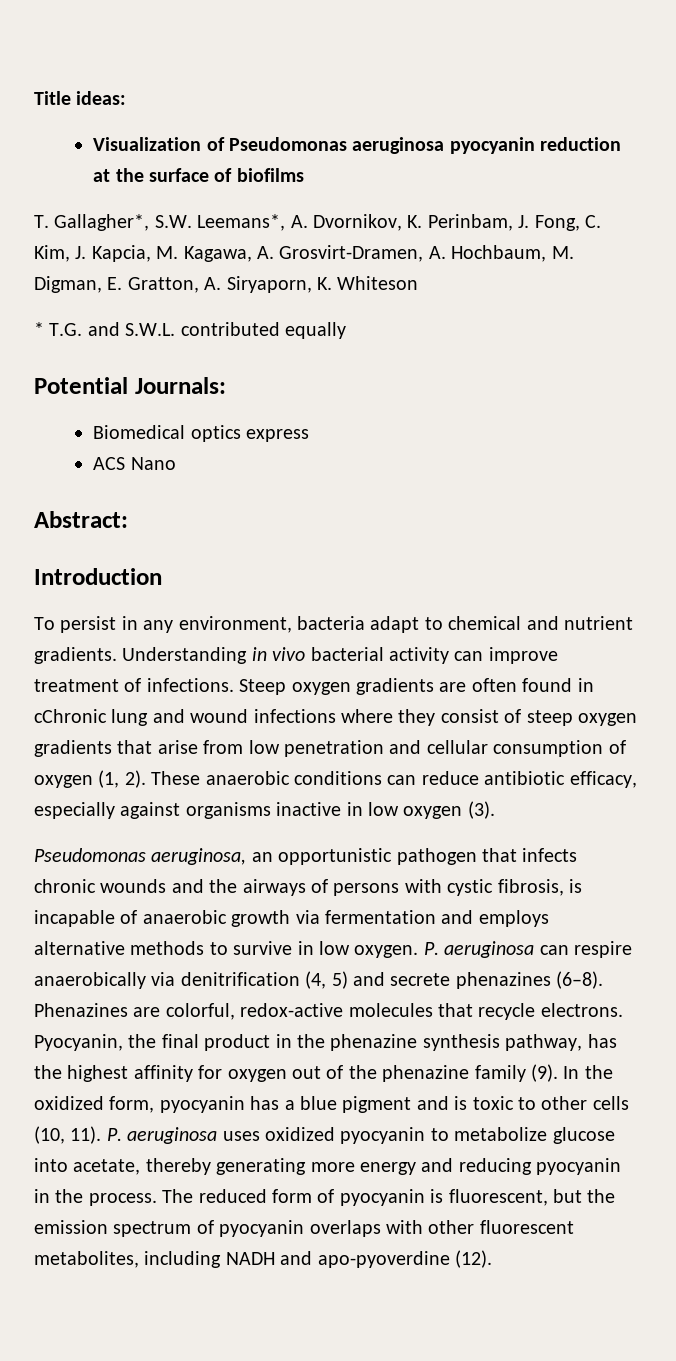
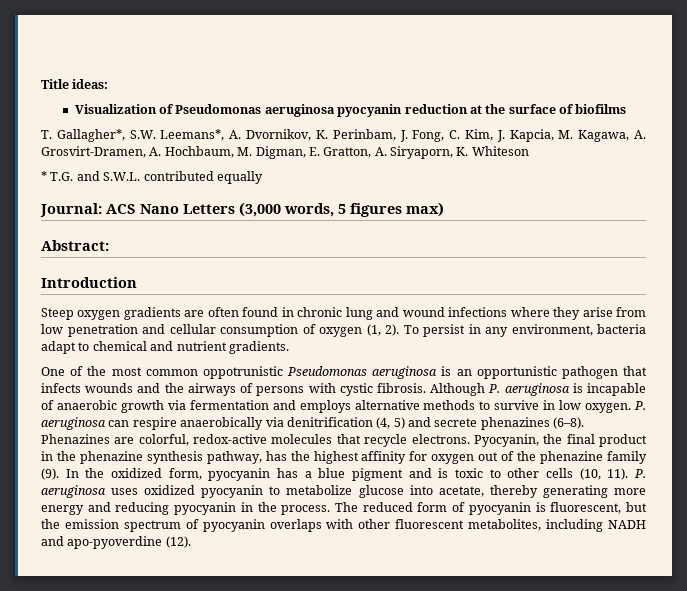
[34,377,226,394] [93,425,310,442] [93,457,176,470] [34,511,128,528] [34,568,162,585] Potential Journals: // Biomedical optics express // ACS Nano // Abstract: // Introduction // -> [40,202,444,217] [41,240,109,251] [41,277,137,288] [41,307,646,320] [41,324,399,337] Journal: ACS Nano Letters (3,000 words, 5 figures max) // Abstract: // Introduction // Steep oxygen gradients are often found in chronic lung and wound infections where they arise from low penetration and cellular consumption of oxygen (1, 2).
[122,647,558,664] [34,678,594,695] [34,709,637,726] [34,740,626,757] [34,770,637,788] [34,801,495,819] [34,848,247,865] Understanding in vivo bacterial activity can improve treatment of infections. Steep oxygen gradients are often found in cChronic lung and wound infections where they consist of steep oxygen gradients that arise from low penetration and cellular consumption of oxygen (1, 2). These anaerobic conditions can reduce antibiotic efficacy, especially against organisms inactive in low oxygen (3). // Pseudomonas aeruginosa, -> [41,366,452,379] // One of the most common oppotrunistic Pseudomonas aeruginosa is
[34,879,96,893] chronic -> (81, 388) none
[497,879,564,896] fibrosis, -> [376,383,570,396] fibrosis. Although P. aeruginosa

